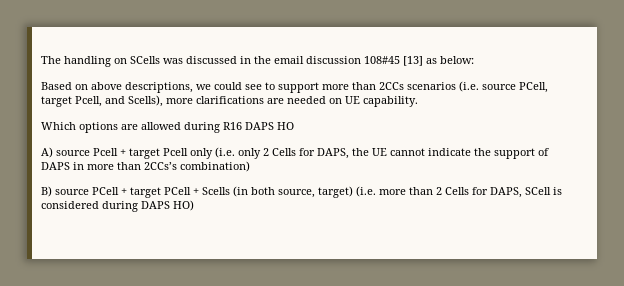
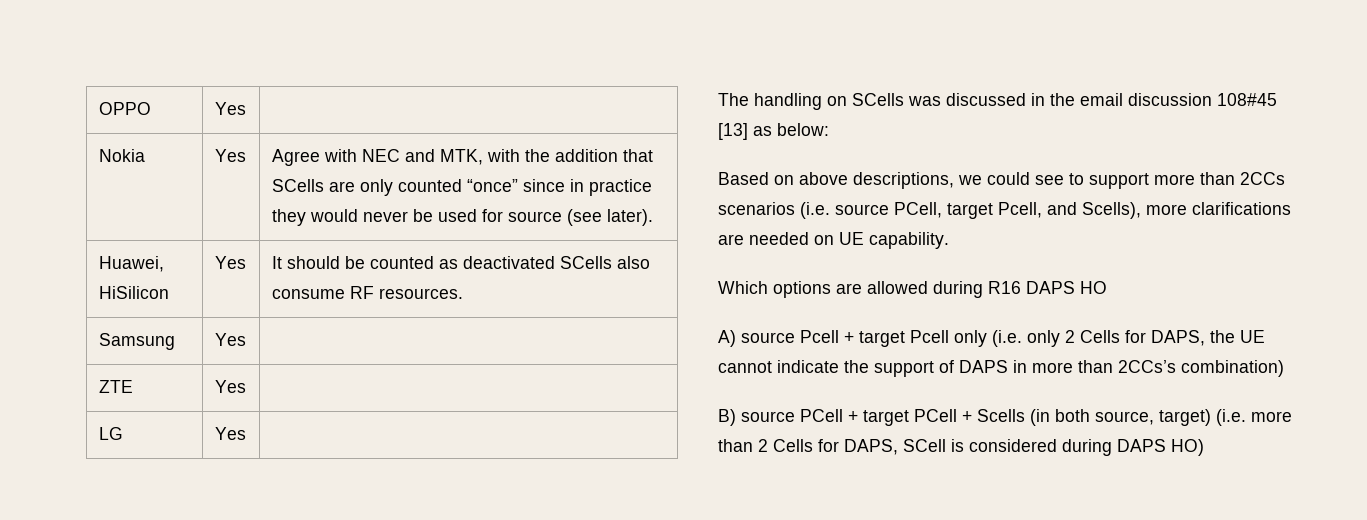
(41, 60) none -> [98,102,151,115] [214,102,246,115] [98,149,145,162] [214,149,246,162] [271,149,653,166] [271,179,652,196] [271,209,653,226] [98,256,164,272] [98,286,169,299] [214,256,246,269] [271,256,650,269] [271,286,463,299] [98,333,175,350] [214,333,246,346] [98,380,133,393] [214,380,246,393] [98,427,123,440] [214,427,246,440] OPPO | Yes | // Nokia | Yes | Agree with NEC and MTK, with the addition that SCells are only counted “once” since in practice they would never be used for source (see later). // Huawei, HiSilicon | Yes | It should be counted as deactivated SCells also consume RF resources. // Samsung | Yes | // ZTE | Yes | // LG | Yes | //

